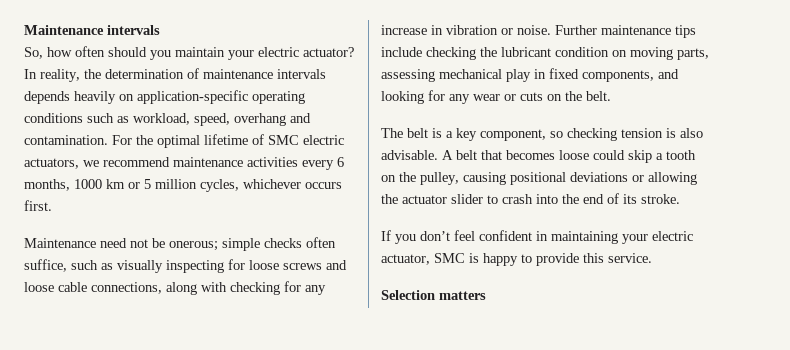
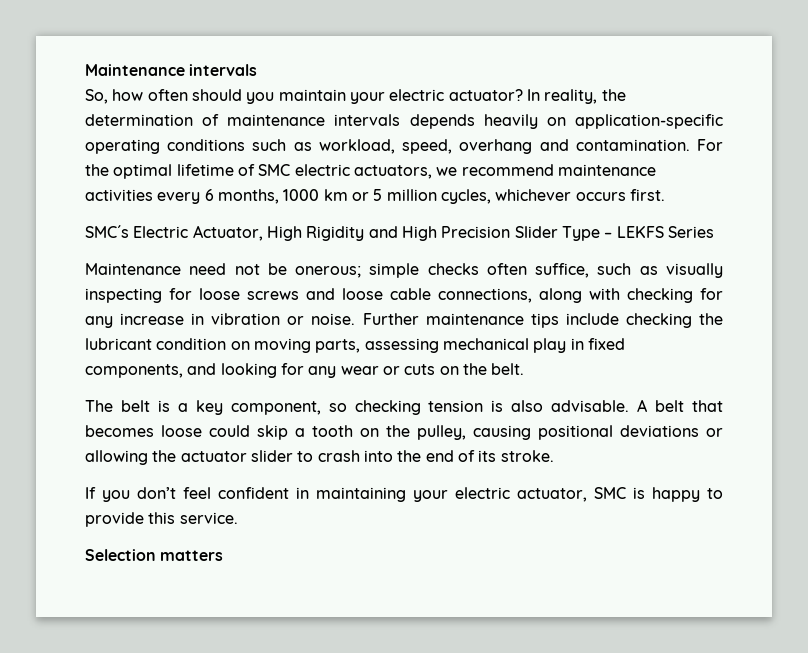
(52, 205) none -> [85,225,714,241] // SMC´s Electric Actuator, High Rigidity and High Precision Slider Type – LEKFS Series

